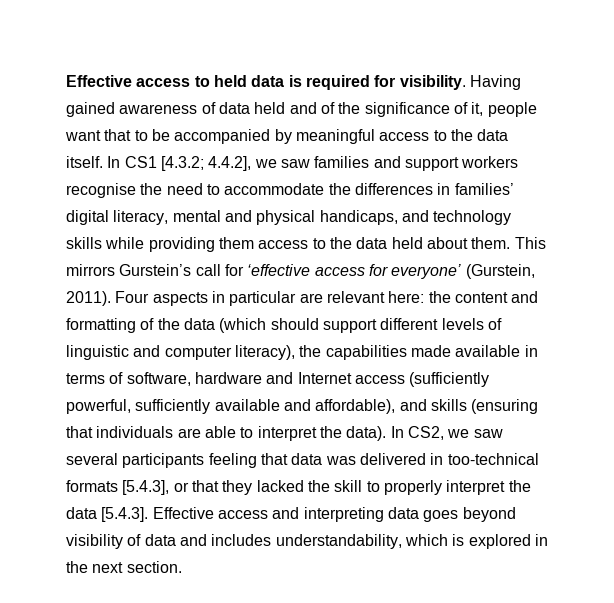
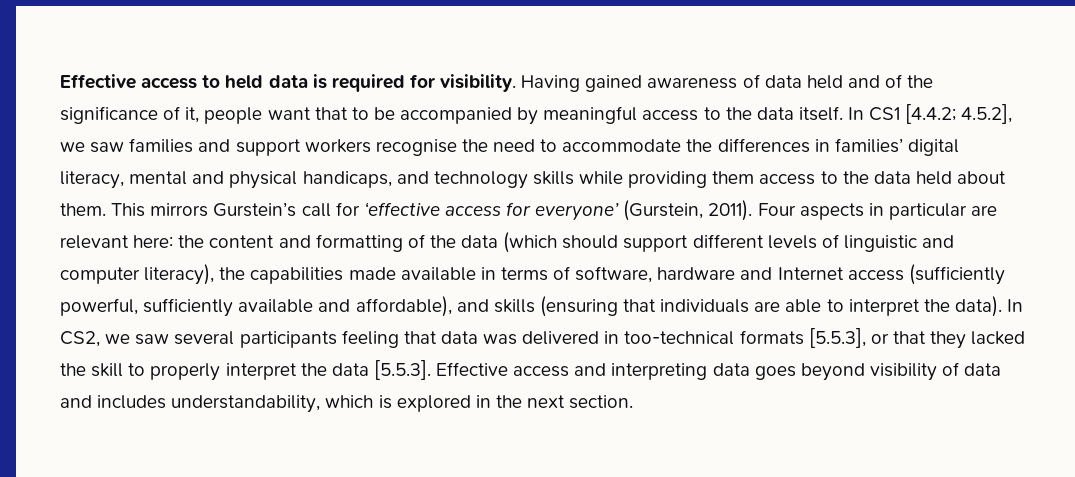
[160,156,252,171] [4.3.2; 4.4.2], -> [905,104,1013,124] [4.4.2; 4.5.2],
[122,480,170,495] [5.4.3], -> [808,328,866,348] [5.5.3],
[101,507,149,522] [5.4.3]. -> [373,360,431,380] [5.5.3].

